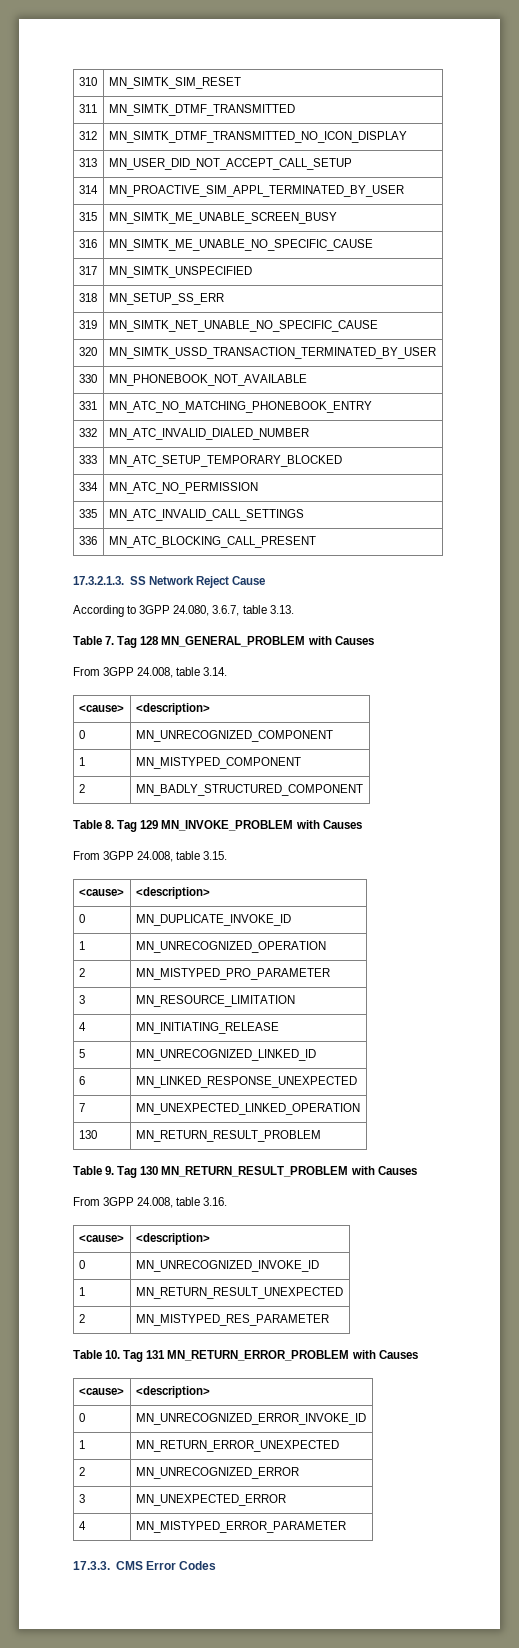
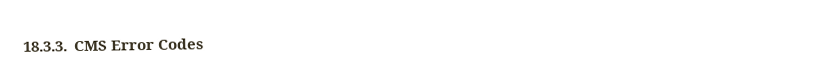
[78,77,97,86] [108,77,241,89] [78,104,97,113] [108,104,295,116] [78,131,97,140] [108,131,407,143] [78,158,97,167] [108,158,352,170] [78,185,98,194] [108,185,404,197] [78,212,97,221] [108,212,337,224] [78,239,97,248] [108,239,373,251] [78,266,97,275] [108,266,252,278] [78,293,97,302] [108,293,224,305] [78,320,97,329] [108,320,378,332] [78,347,97,356] [108,347,436,359] [78,374,97,383] [108,374,307,386] [78,401,97,410] [108,401,372,413] [78,428,97,437] [108,428,309,440] [78,455,97,464] [108,455,342,467] [78,482,98,491] [108,482,258,494] [78,509,97,518] [108,509,304,521] [78,536,97,545] [108,536,316,548] [73,576,266,588] [73,605,294,617] [73,636,374,648] [73,667,228,678] [78,705,124,712] [135,703,210,715] [78,730,85,739] [135,730,333,742] [78,757,85,766] [135,757,301,769] [78,784,85,793] [135,784,363,796] [73,820,362,832] [73,851,228,862] [78,889,124,896] [135,887,210,899] [78,914,85,923] [135,914,291,926] [78,941,85,950] [135,941,326,953] [78,968,85,977] [135,968,330,980] [78,995,85,1004] [135,995,295,1007] [78,1022,86,1031] [135,1022,279,1034] [78,1049,85,1058] [135,1049,316,1061] [78,1076,85,1085] [135,1076,357,1088] [78,1103,85,1112] [135,1103,360,1115] [78,1130,97,1139] [135,1130,321,1142] [73,1166,417,1178] [73,1197,228,1208] [78,1235,124,1242] [135,1233,210,1245] [78,1260,85,1269] [135,1260,319,1272] [78,1287,85,1296] [135,1287,343,1299] [78,1314,85,1323] [135,1314,329,1326] [73,1350,418,1362] [78,1388,124,1395] [135,1386,210,1398] [78,1413,85,1422] [135,1413,366,1425] [78,1440,85,1449] [135,1440,339,1452] [78,1467,85,1476] [135,1467,299,1479] [78,1494,85,1503] [135,1494,286,1506] [78,1521,86,1530] [135,1521,346,1533] [73,1561,110,1570] 310 | MN_SIMTK_SIM_RESET // 311 | MN_SIMTK_DTMF_TRANSMITTED // 312 | MN_SIMTK_DTMF_TRANSMITTED_NO_ICON_DISPLAY // 313 | MN_USER_DID_NOT_ACCEPT_CALL_SETUP // 314 | MN_PROACTIVE_SIM_APPL_TERMINATED_BY_USER // 315 | MN_SIMTK_ME_UNABLE_SCREEN_BUSY // 316 | MN_SIMTK_ME_UNABLE_NO_SPECIFIC_CAUSE // 317 | MN_SIMTK_UNSPECIFIED // 318 | MN_SETUP_SS_ERR // 319 | MN_SIMTK_NET_UNABLE_NO_SPECIFIC_CAUSE // 320 | MN_SIMTK_USSD_TRANSACTION_TERMINATED_BY_USER // 330 | MN_PHONEBOOK_NOT_AVAILABLE // 331 | MN_ATC_NO_MATCHING_PHONEBOOK_ENTRY // 332 | MN_ATC_INVALID_DIALED_NUMBER // 333 | MN_ATC_SETUP_TEMPORARY_BLOCKED // 334 | MN_ATC_NO_PERMISSION // 335 | MN_ATC_INVALID_CALL_SETTINGS // 336 | MN_ATC_BLOCKING_CALL_PRESENT // 17.3.2.1.3. SS Network Reject Cause // According to 3GPP 24.080, 3.6.7, table 3.13. // Table 7. Tag 128 MN_GENERAL_PROBLEM with Causes // From 3GPP 24.008, table 3.14. // <cause> | <description> // 0 | MN_UNRECOGNIZED_COMPONENT // 1 | MN_MISTYPED_COMPONENT // 2 | MN_BADLY_STRUCTURED_COMPONENT // Table 8. Tag 129 MN_INVOKE_PROBLEM with Causes // From 3GPP 24.008, table 3.15. // <cause> | <description> // 0 | MN_DUPLICATE_INVOKE_ID // 1 | MN_UNRECOGNIZED_OPERATION // 2 | MN_MISTYPED_PRO_PARAMETER // 3 | MN_RESOURCE_LIMITATION // 4 | MN_INITIATING_RELEASE // 5 | MN_UNRECOGNIZED_LINKED_ID // 6 | MN_LINKED_RESPONSE_UNEXPECTED // 7 | MN_UNEXPECTED_LINKED_OPERATION // 130 | MN_RETURN_RESULT_PROBLEM // Table 9. Tag 130 MN_RETURN_RESULT_PROBLEM with Causes // From 3GPP 24.008, table 3.16. // <cause> | <description> // 0 | MN_UNRECOGNIZED_INVOKE_ID // 1 | MN_RETURN_RESULT_UNEXPECTED // 2 | MN_MISTYPED_RES_PARAMETER // Table 10. Tag 131 MN_RETURN_ERROR_PROBLEM with Causes // <cause> | <description> // 0 | MN_UNRECOGNIZED_ERROR_INVOKE_ID // 1 | MN_RETURN_ERROR_UNEXPECTED // 2 | MN_UNRECOGNIZED_ERROR // 3 | MN_UNEXPECTED_ERROR // 4 | MN_MISTYPED_ERROR_PARAMETER // 17.3.3. -> [22,41,68,52] 18.3.3.

